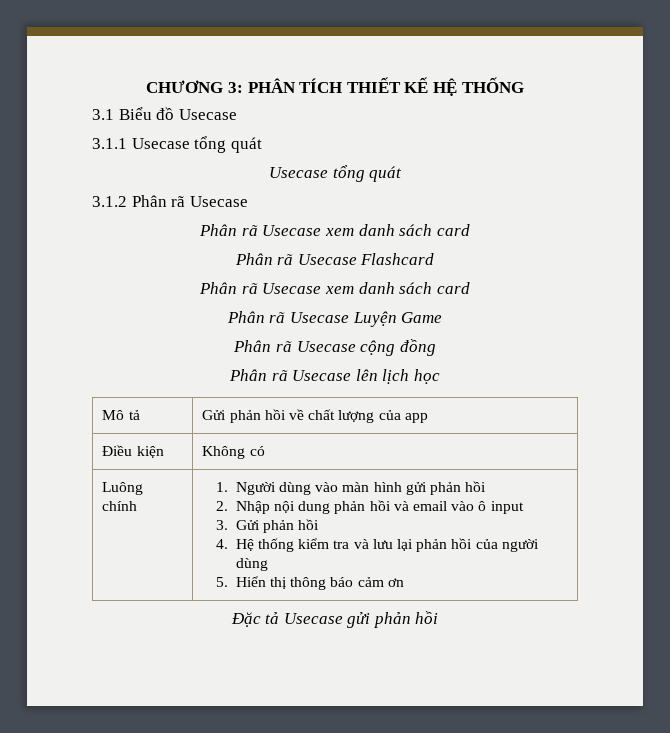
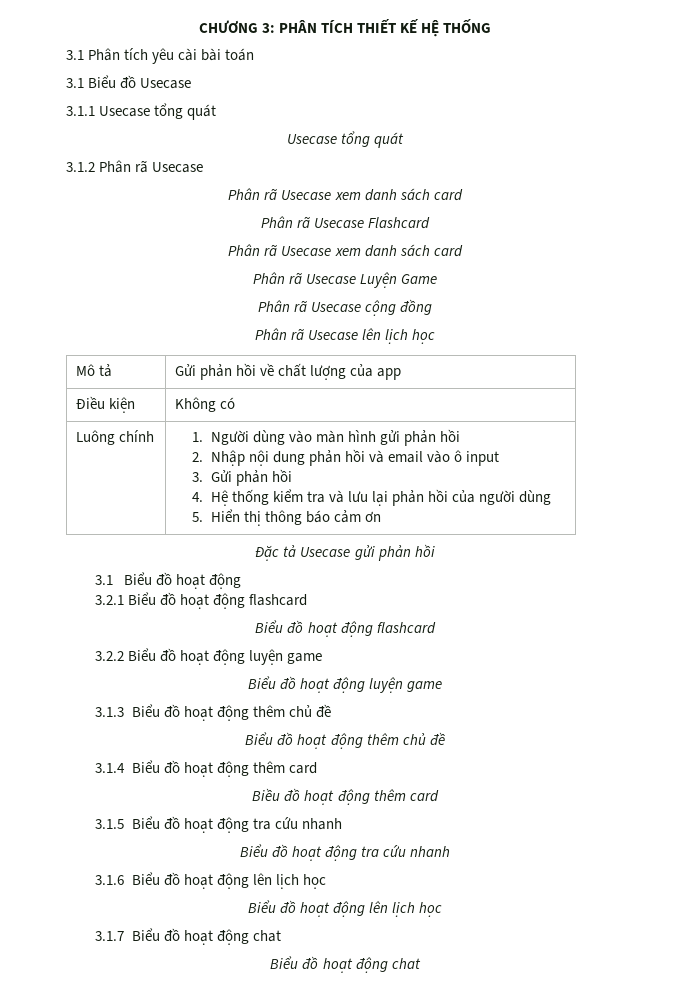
(524, 85) none -> [66,48,255,64] // 3.1 Phân tích yêu cài bài toán
(439, 617) none -> [95,572,242,589] [95,592,308,609] [255,620,436,637] [95,648,323,665] [247,676,443,693] [95,704,331,721] [245,732,445,749] [95,760,317,777] [252,788,439,805] [95,816,342,833] [239,844,451,861] [95,872,326,889] [247,900,443,917] [95,928,281,945] [270,956,421,973] // 3.1 Biểu đồ hoạt động // 3.2.1 Biểu đồ hoạt động flashcard // Biểu đồ hoạt động flashcard // 3.2.2 Biểu đồ hoạt động luyện game // Biểu đồ hoạt động luyện game // 3.1.3 Biểu đồ hoạt động thêm chủ đề // Biểu đồ hoạt động thêm chủ đề // 3.1.4 Biểu đồ hoạt động thêm card // Biều đồ hoạt động thêm card // 3.1.5 Biểu đồ hoạt động tra cứu nhanh // Biểu đồ hoạt động tra cứu nhanh // 3.1.6 Biểu đồ hoạt động lên lịch học // Biểu đồ hoạt động lên lịch học // 3.1.7 Biểu đồ hoạt động chat // Biểu đồ hoạt động chat

